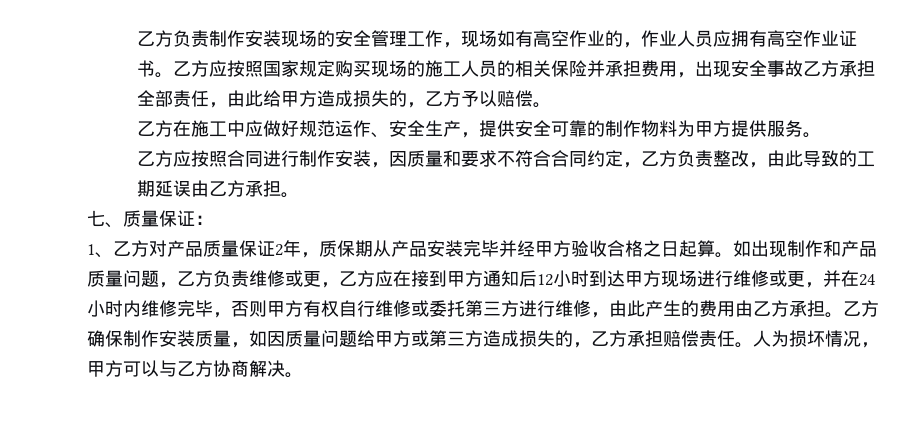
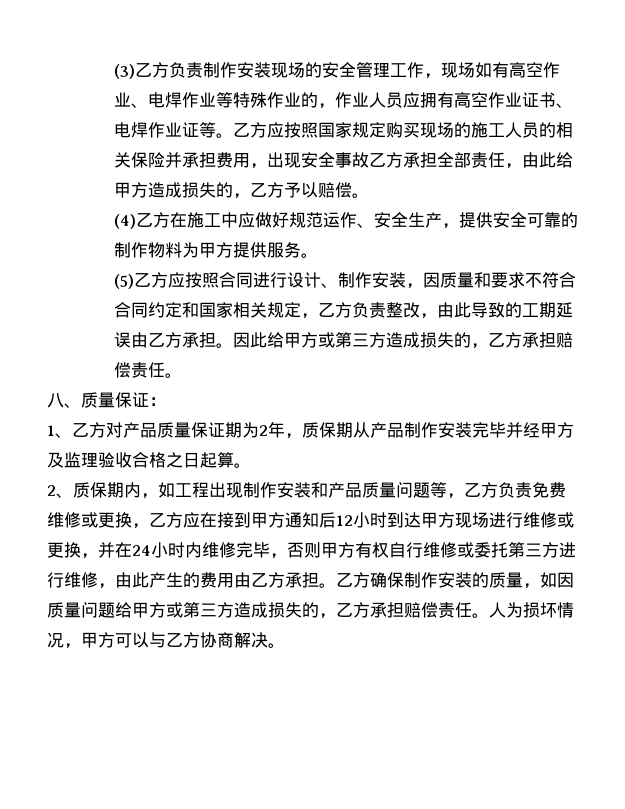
(137, 38) none -> [113,64,135,79] (3)
(606, 38) none -> [130,92,301,108] 、电焊作业等特殊作业
(156, 68) none -> [555,103,573,108] [113,122,216,138] 、电焊作业证等
(552, 105) none -> [113,214,136,229] (4)
(822, 135) none -> [113,274,134,289] (5)
(300, 158) none -> [286,272,338,288] 设计、
(624, 158) none -> [181,302,301,318] 和国家相关规定
[87,210,105,227] // 七 -> [232,332,573,349] [113,362,182,378] [47,392,64,408] 因此给甲方或第三方造成损失的，乙方承担赔偿责任。 // 八
(275, 248) none -> [225,422,259,438] 期为
(427, 249) none -> [404,422,438,438] 制作
(571, 248) none -> [47,452,98,468] 及监理
[733,240,751,257] 如 -> [47,482,209,499] // 2、质保期内，如工程
(823, 248) none -> [277,482,311,498] 安装
[159,270,321,288] ，乙方负责维修或更 -> [430,482,566,499] [47,512,132,528] 等，乙方负责免费维修或更换
(805, 279) none -> [64,542,81,558] 换
(195, 338) none -> [472,572,489,588] 的

